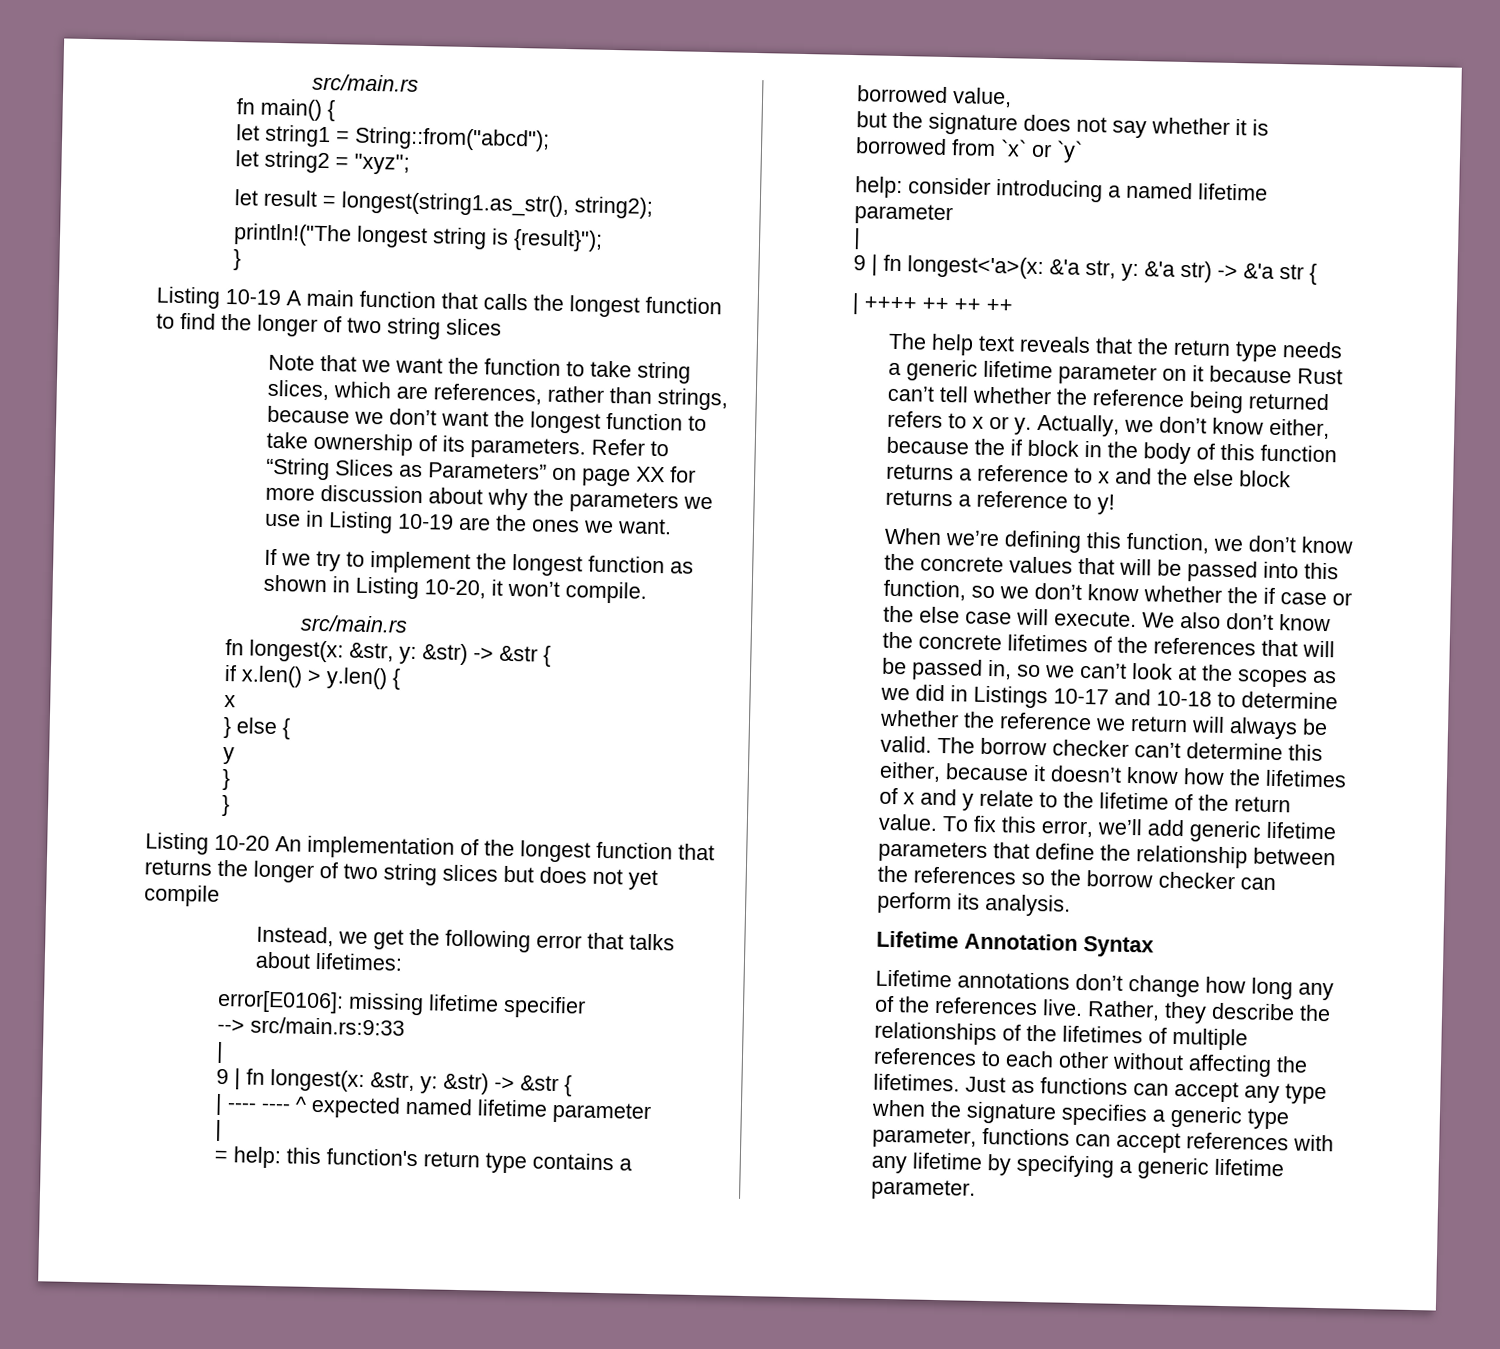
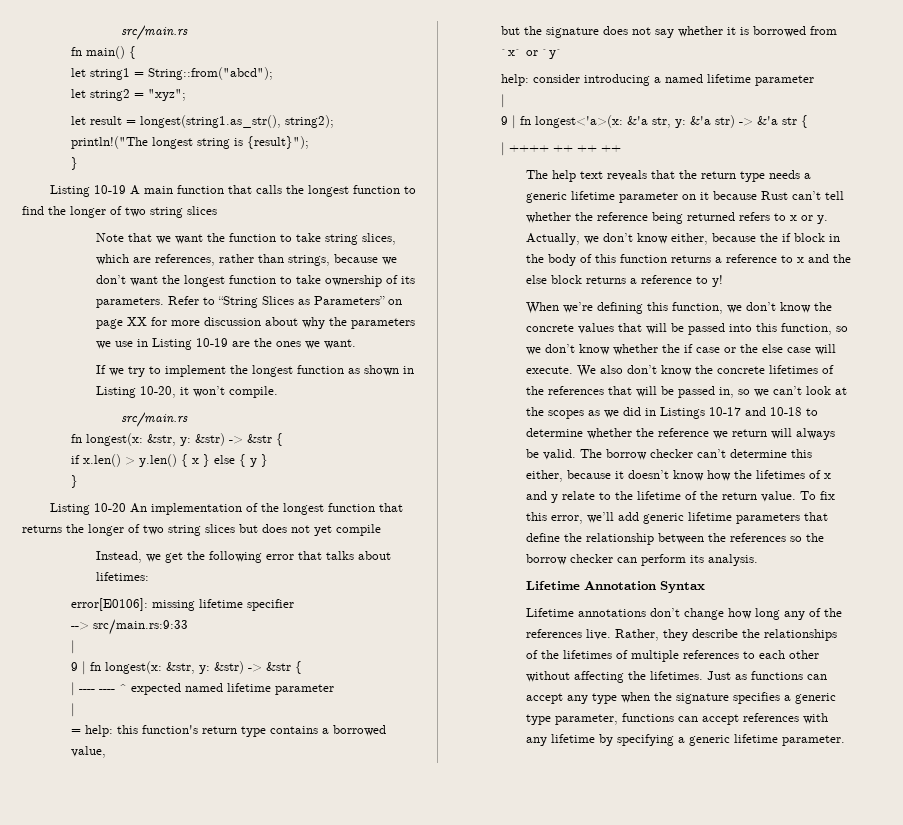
[223,694,236,708] // x // -> [192,458,200,464] x
[222,746,235,765] // y // -> [250,458,258,467] y

